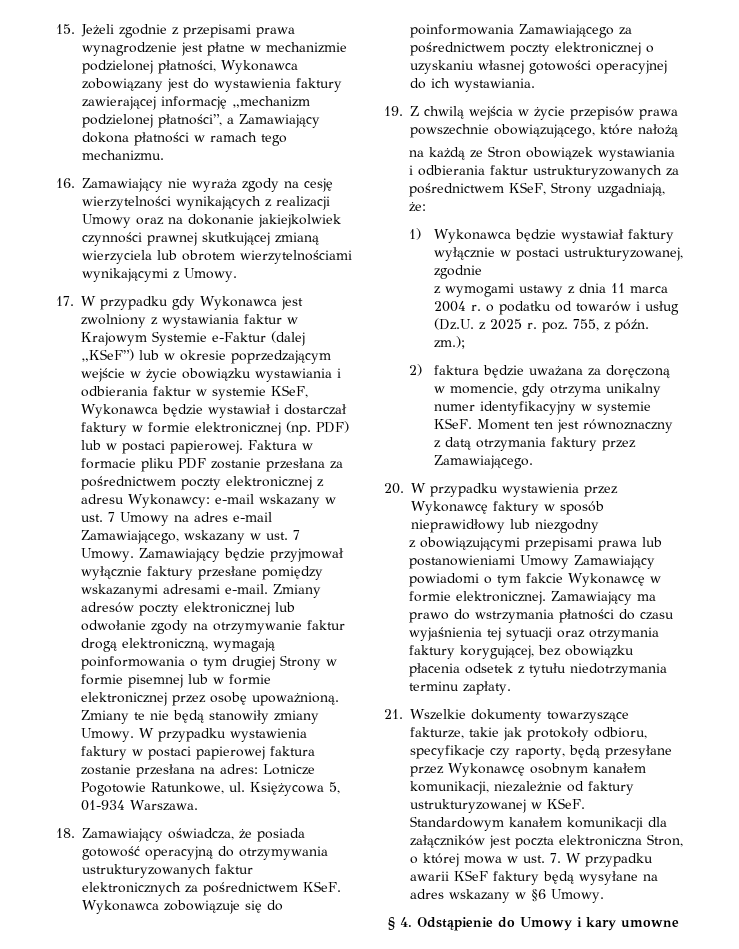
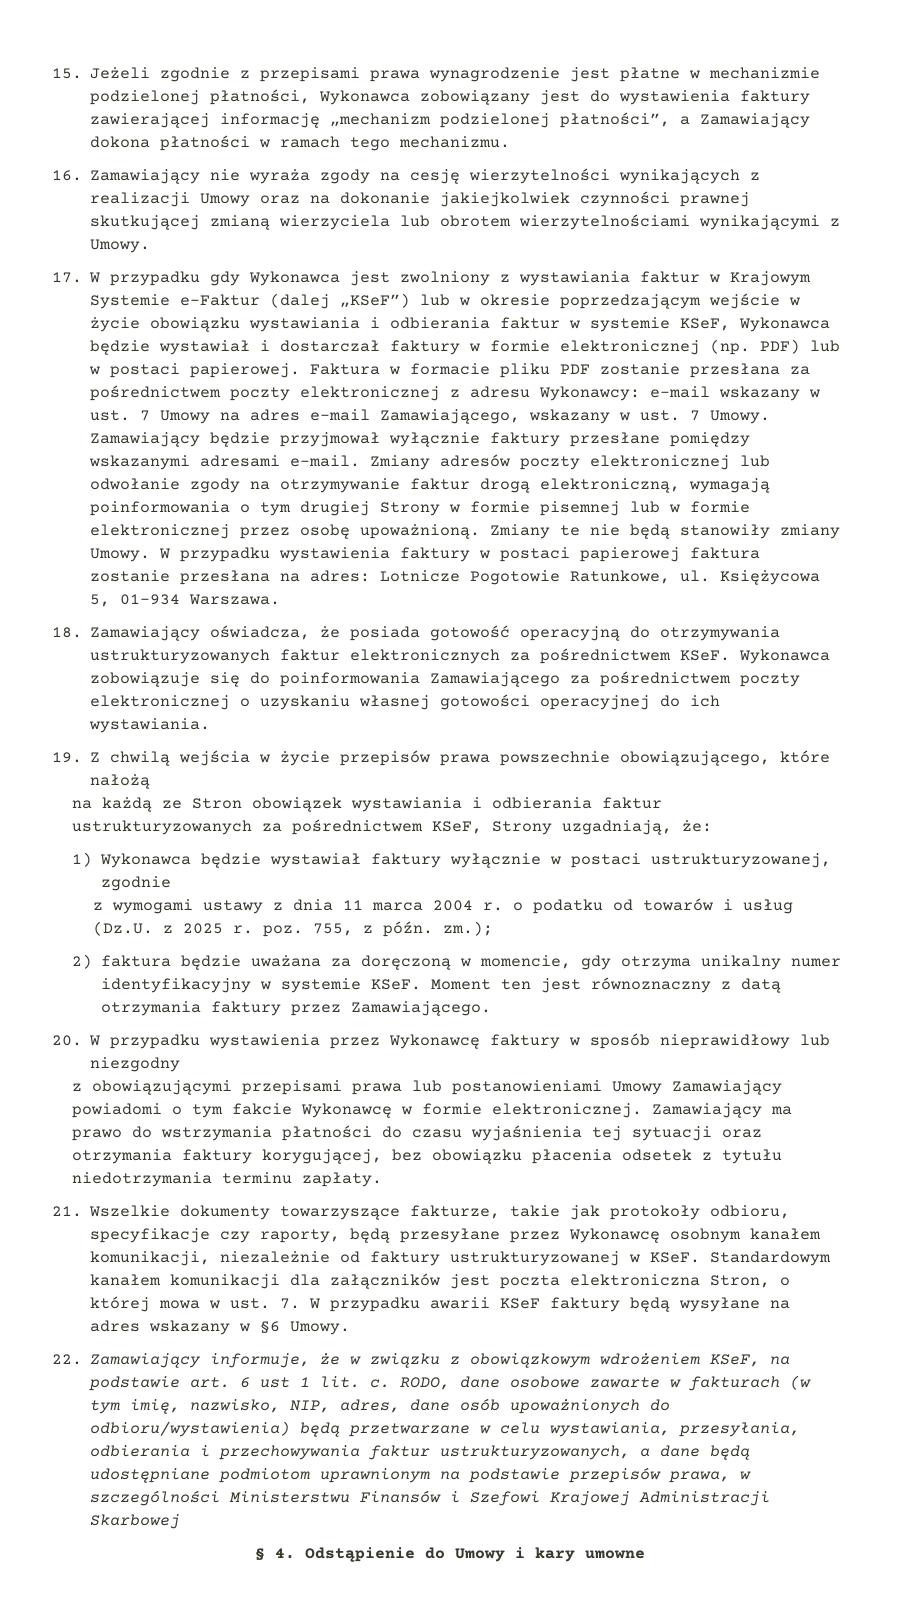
(604, 896) none -> [52,1353,791,1368] [89,1375,812,1391] [90,1398,671,1414] [90,1421,801,1437] [90,1445,751,1460] [90,1467,752,1483] [90,1490,771,1506] [90,1514,181,1529] // 22. Zamawiający informuje, że w związku z obowiązkowym wdrożeniem KSeF, na podstawie art. 6 ust 1 lit. c. RODO, dane osobowe zawarte w fakturach (w tym imię, nazwisko, NIP, adres, dane osób upoważnionych do odbioru/wystawienia) będą przetwarzane w celu wystawiania, przesyłania, odbierania i przechowywania faktur ustrukturyzowanych, a dane będą udostępniane podmiotom uprawnionym na podstawie przepisów prawa, w szczególności Ministerstwu Finansów i Szefowi Krajowej Administracji Skarbowej

